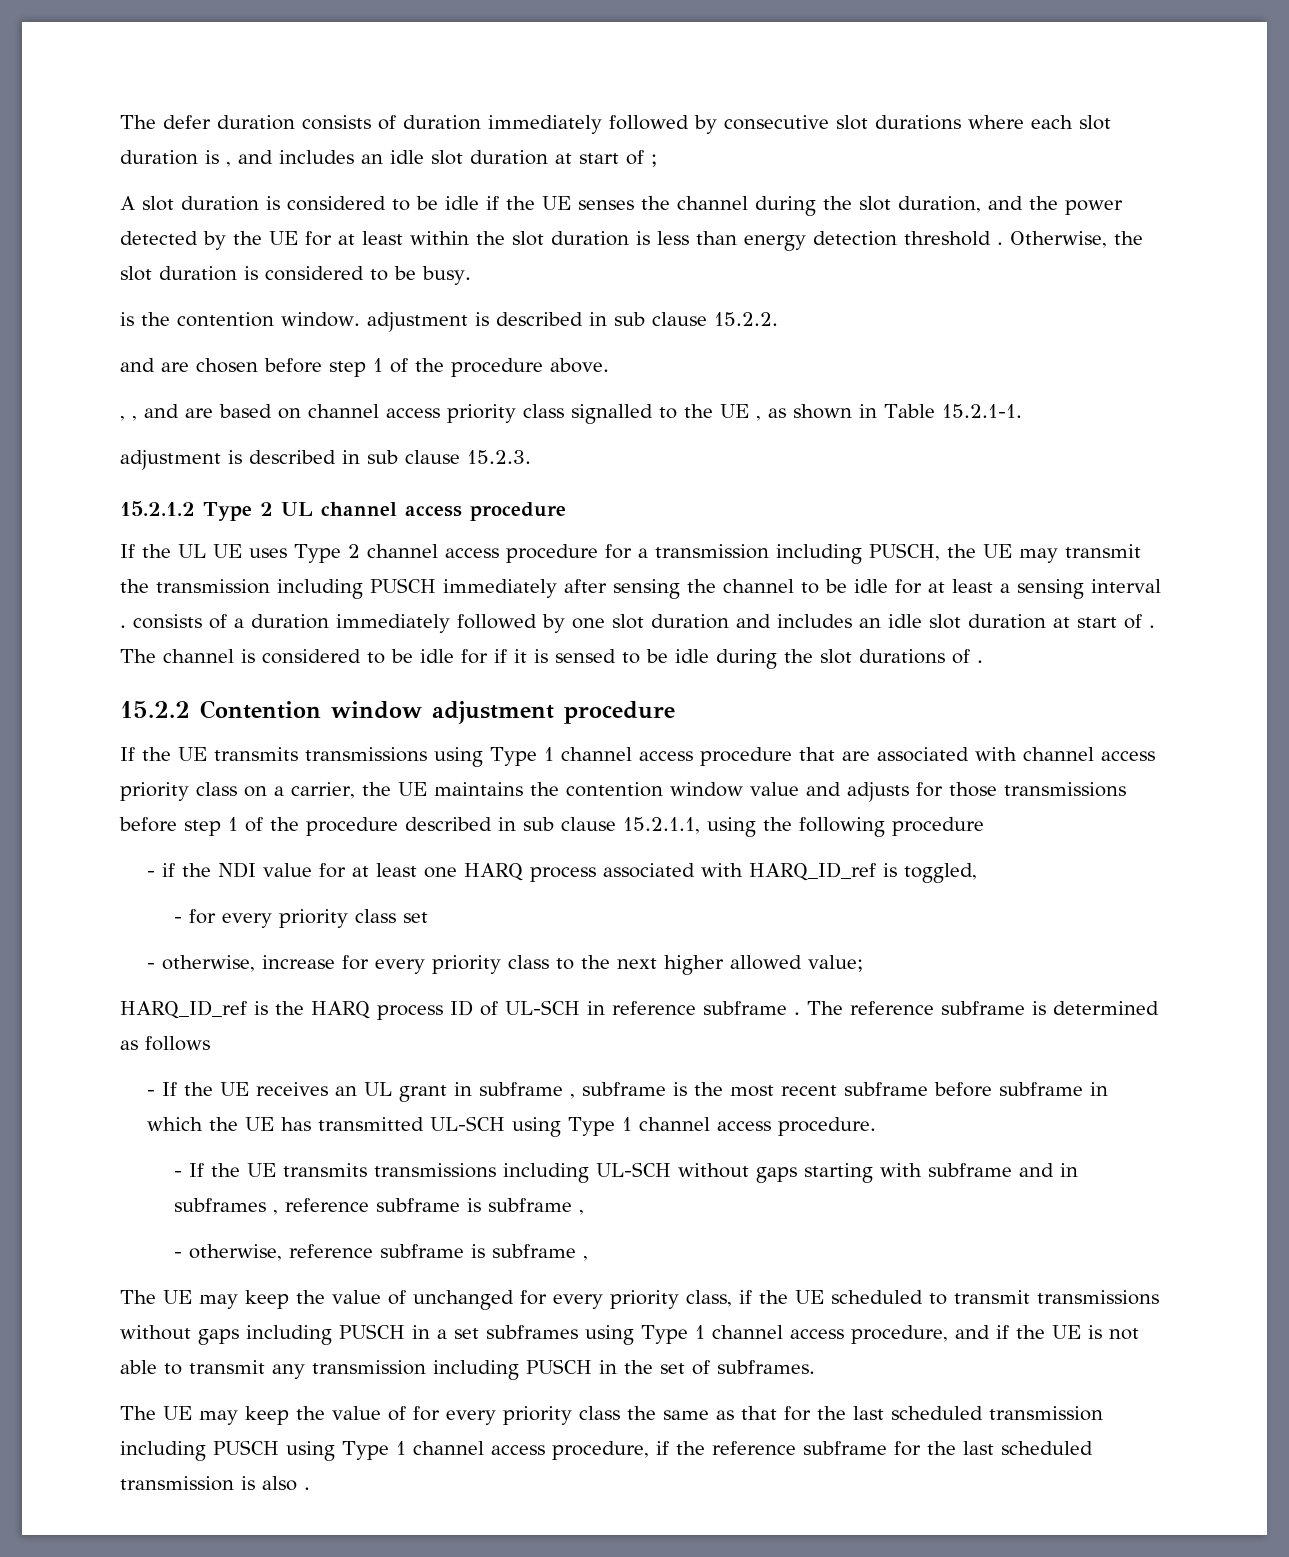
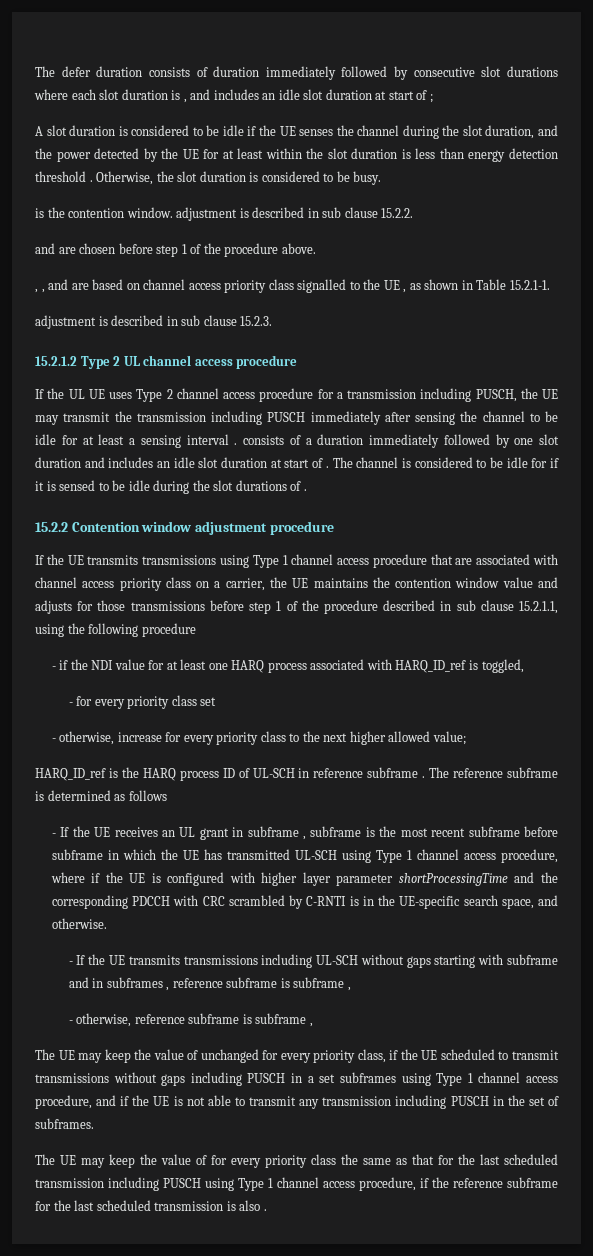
[777,1117,876,1136] procedure. -> [501,849,558,863] [50,872,558,886] [51,895,558,909] [51,918,107,929] procedure, where if the UE is configured with higher layer parameter shortProcessingTime and the corresponding PDCCH with CRC scrambled by C-RNTI is in the UE-specific search space, and otherwise.

